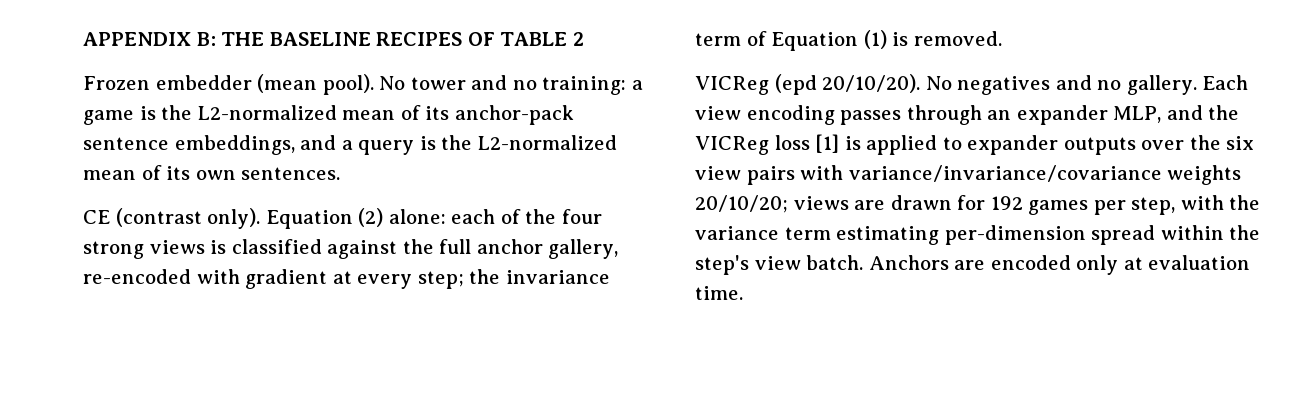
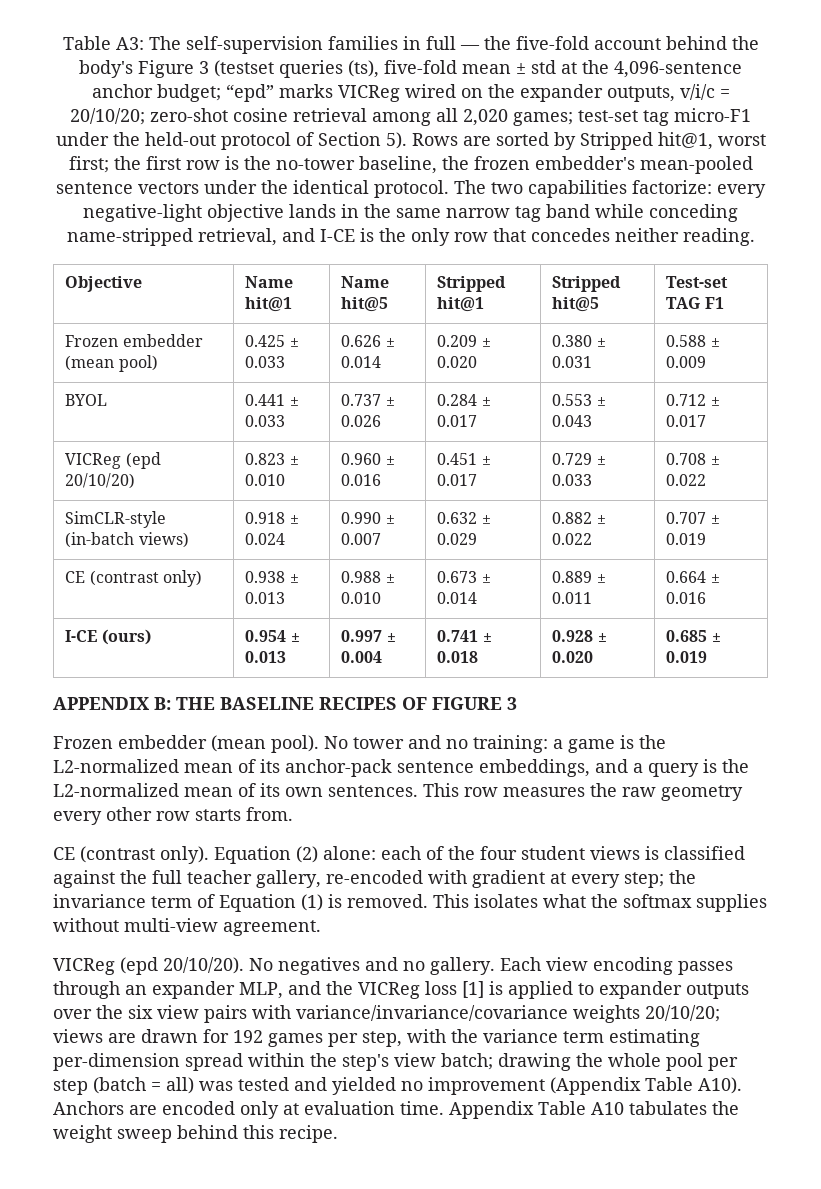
(83, 39) none -> [62,36,759,54] [79,60,742,78] [91,84,730,102] [70,108,751,126] [55,132,766,150] [68,156,753,174] [56,180,766,198] [83,204,738,222] [66,228,755,246] [65,276,143,292] [245,276,294,288] [245,297,293,312] [341,276,390,288] [341,297,389,312] [437,276,507,292] [437,297,485,312] [552,276,622,292] [552,297,600,312] [666,276,729,288] [666,297,724,309] [65,334,203,347] [65,355,158,372] [245,335,299,347] [245,356,286,368] [341,335,395,347] [341,356,382,368] [437,335,491,347] [437,356,478,368] [552,335,606,347] [552,356,593,368] [666,335,720,347] [666,356,707,368] [65,394,108,406] [245,394,299,406] [245,415,286,427] [341,394,395,406] [341,415,382,427] [437,394,491,406] [437,415,478,427] [552,394,606,406] [552,415,593,427] [666,394,720,406] [666,415,707,427] [65,452,161,469] [65,473,136,489] [245,453,299,465] [245,474,286,486] [341,453,395,465] [341,474,382,486] [437,453,491,465] [437,474,478,486] [552,453,606,465] [552,474,593,486] [666,453,720,465] [666,474,707,486] [65,511,167,528] [65,532,189,548] [245,512,299,524] [245,533,286,545] [341,512,395,524] [341,533,382,545] [437,512,491,524] [437,533,478,545] [552,512,606,524] [552,533,593,545] [666,512,720,524] [666,533,707,545] [65,570,203,587] [245,571,299,583] [245,592,286,604] [341,571,395,583] [341,592,382,604] [437,571,491,583] [437,592,478,604] [552,571,606,583] [552,592,593,604] [666,571,720,583] [666,592,707,604] [65,629,151,645] [245,630,300,642] [245,651,287,663] [341,630,396,642] [341,651,383,663] [437,630,492,642] [437,651,479,663] [552,630,607,642] [552,651,594,663] [666,630,721,642] [666,651,708,663] Table A3: The self-supervision families in full — the five-fold account behind the body's Figure 3 (testset queries (ts), five-fold mean ± std at the 4,096-sentence anchor budget; “epd” marks VICReg wired on the expander outputs, v/i/c = 20/10/20; zero-shot cosine retrieval among all 2,020 games; test-set tag micro-F1 under the held-out protocol of Section 5). Rows are sorted by Stripped hit@1, worst first; the first row is the no-tower baseline, the frozen embedder's mean-pooled sentence vectors under the identical protocol. The two capabilities factorize: every negative-light objective lands in the same narrow tag band while conceding name-stripped retrieval, and I-CE is the only row that concedes neither reading. // Objective | Name hit@1 | Name hit@5 | Stripped hit@1 | Stripped hit@5 | Test-set TAG F1 // Frozen embedder (mean pool) | 0.425 ± 0.033 | 0.626 ± 0.014 | 0.209 ± 0.020 | 0.380 ± 0.031 | 0.588 ± 0.009 // BYOL | 0.441 ± 0.033 | 0.737 ± 0.026 | 0.284 ± 0.017 | 0.553 ± 0.043 | 0.712 ± 0.017 // VICReg (epd 20/10/20) | 0.823 ± 0.010 | 0.960 ± 0.016 | 0.451 ± 0.017 | 0.729 ± 0.033 | 0.708 ± 0.022 // SimCLR-style (in-batch views) | 0.918 ± 0.024 | 0.990 ± 0.007 | 0.632 ± 0.029 | 0.882 ± 0.022 | 0.707 ± 0.019 // CE (contrast only) | 0.938 ± 0.013 | 0.988 ± 0.010 | 0.673 ± 0.014 | 0.889 ± 0.011 | 0.664 ± 0.016 // I-CE (ours) | 0.954 ± 0.013 | 0.997 ± 0.004 | 0.741 ± 0.018 | 0.928 ± 0.020 | 0.685 ± 0.019 //
[500,32,584,46] TABLE 2 -> [432,697,517,710] FIGURE 3
(341, 173) none -> [423,783,743,801] [53,807,293,825] This row measures the raw geometry every other row starts from.
[83,241,144,259] strong -> [521,846,585,860] student
[476,239,543,254] anchor -> [187,870,252,884] teacher
(1002, 38) none -> [433,894,767,912] [53,918,321,936] This isolates what the softmax supplies without multi-view agreement.
[806,255,864,270] batch. -> [441,1053,738,1071] [53,1077,742,1095] batch; drawing the whole pool per step (batch = all) was tested and yielded no improvement (Appendix Table A10).
(743, 293) none -> [449,1101,739,1119] [53,1125,338,1143] Appendix Table A10 tabulates the weight sweep behind this recipe.

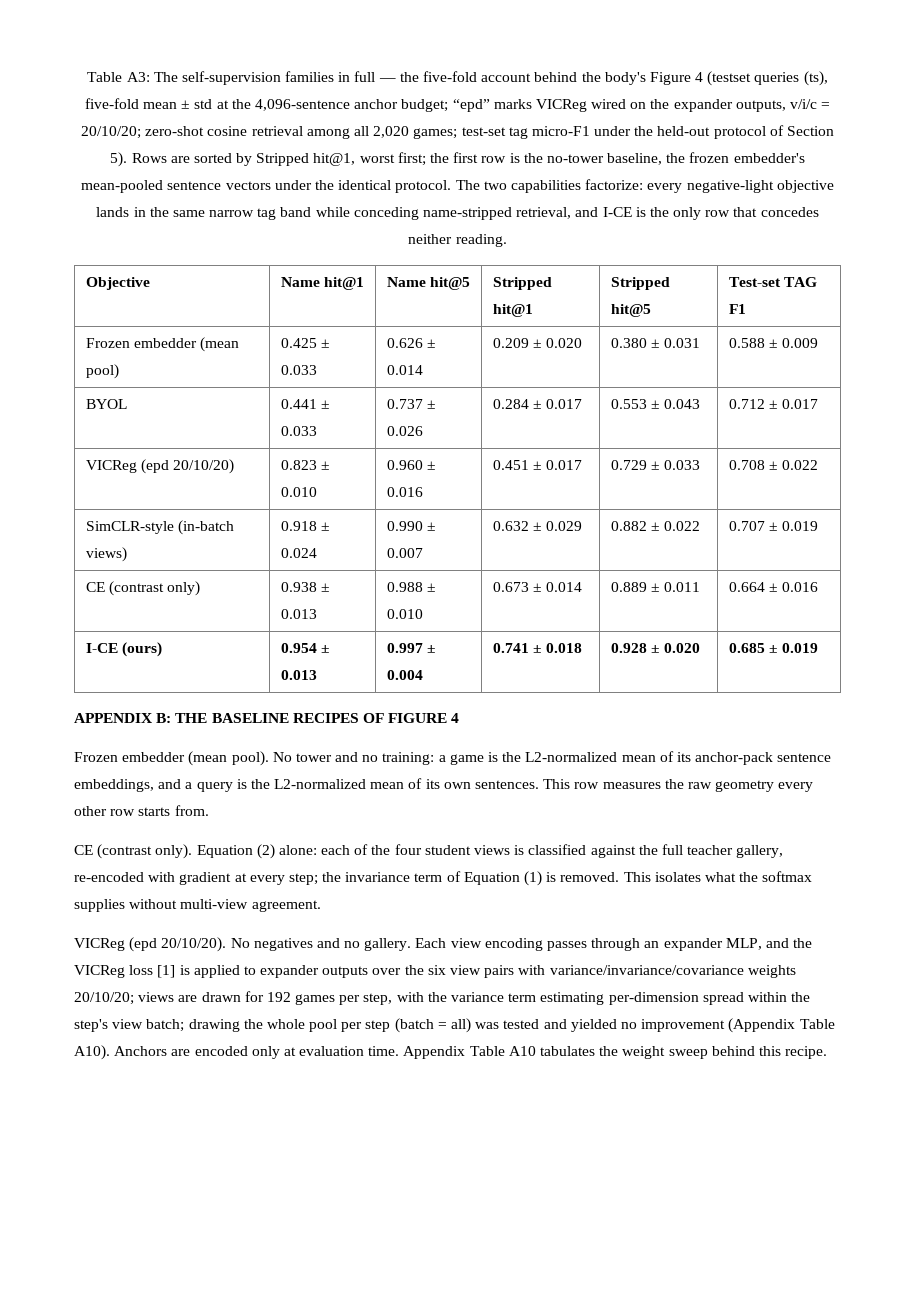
[199,61,209,74] 3 -> [695,72,704,82] 4
[507,697,517,710] 3 -> [451,713,460,723] 4

